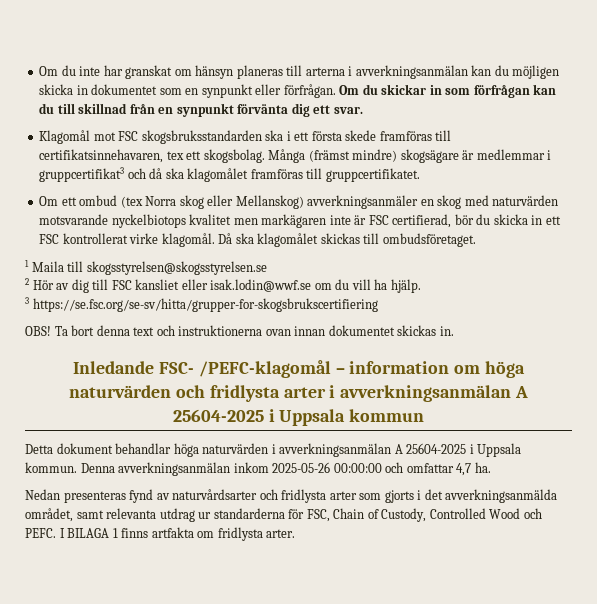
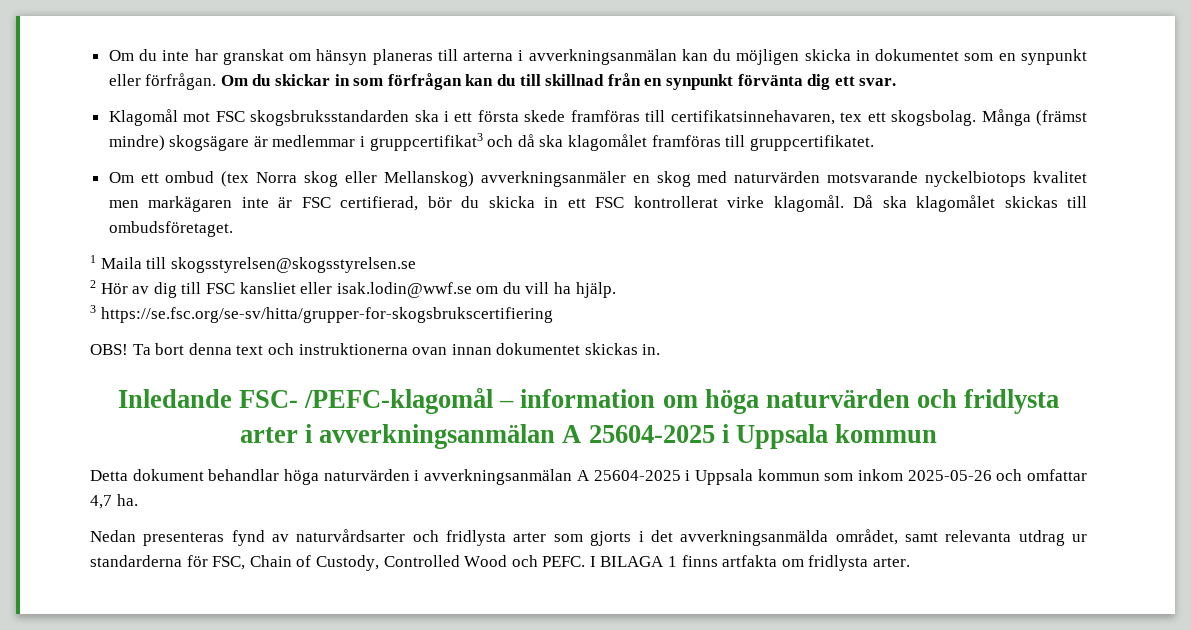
[25,462,231,476] kommun. Denna avverkningsanmälan -> [757,469,854,481] kommun som
[333,463,382,473] 00:00:00 -> (992, 475) none

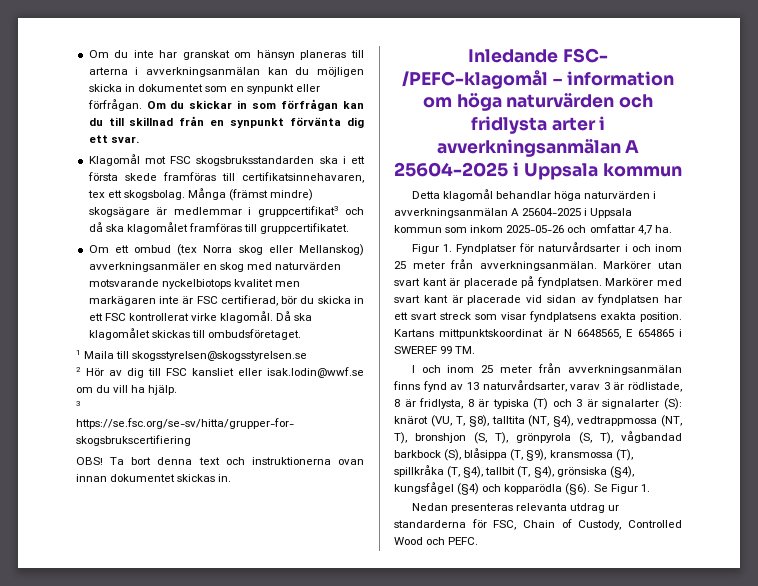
[132,469,204,481] dokument -> [442,189,493,201] klagomål
[90,529,938,546] Nedan presenteras fynd av naturvårdsarter och fridlysta arter som gjorts i det avverkningsanmälda området, samt -> [411,242,682,254] [394,259,682,271] [394,276,682,288] [394,294,682,305] [394,311,682,322] [394,329,682,339] [394,346,476,354] [411,363,682,375] [393,380,682,392] [394,398,682,410] [394,415,682,427] [394,431,682,444] [394,448,633,461] [394,465,634,478] [394,482,650,495] [411,503,513,513] Figur 1. Fyndplatser för naturvårdsarter i och inom 25 meter från avverkningsanmälan. Markörer utan svart kant är placerade på fyndplatsen. Markörer med svart kant är placerade vid sidan av fyndplatsen har ett svart streck som visar fyndplatsens exakta position. Kartans mittpunktskoordinat är N 6648565, E 654865 i SWEREF 99 TM. // I och inom 25 meter från avverkningsanmälan finns fynd av 13 naturvårdsarter, varav 3 är rödlistade, 8 är fridlysta, 8 är typiska (T) och 3 är signalarter (S): knärot (VU, T, §8), talltita (NT, §4), vedtrappmossa (NT, T), bronshjon (S, T), grönpyrola (S, T), vågbandad barkbock (S), blåsippa (T, §9), kransmossa (T), spillkråka (T, §4), tallbit (T, §4), grönsiska (§4), kungsfågel (§4) och kopparödla (§6). Se Figur 1. // Nedan presenteras
[589,555,911,571] I BILAGA 1 finns artfakta om fridlysta arter. -> (479, 541) none

